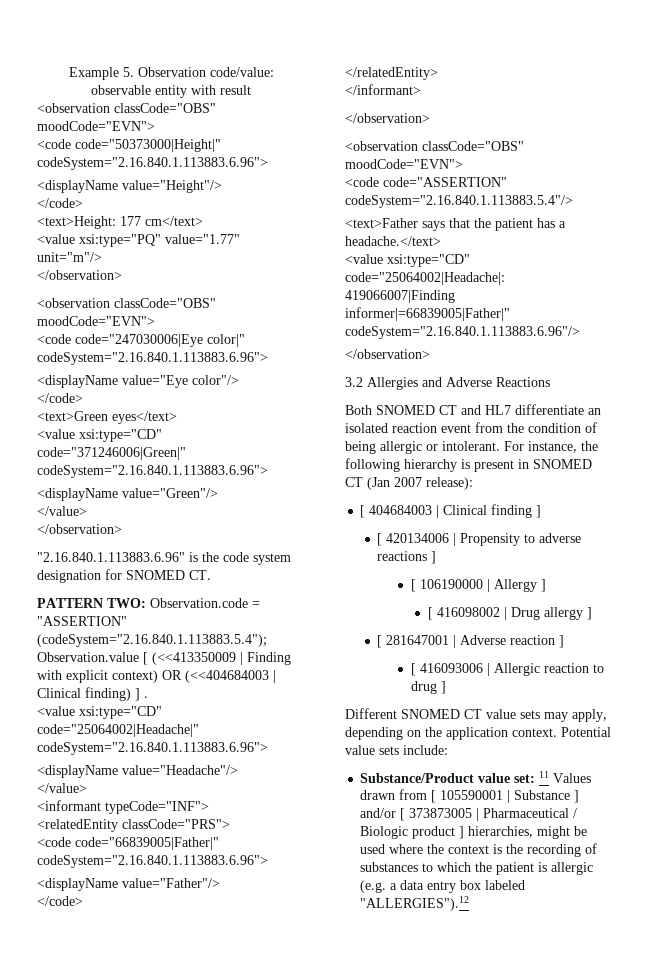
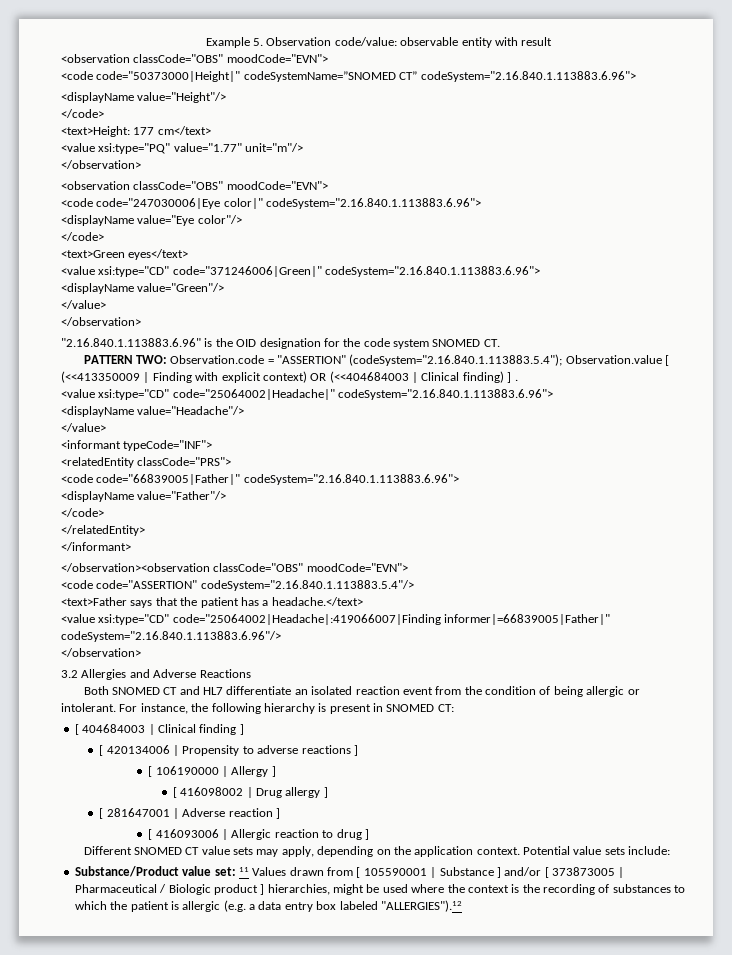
(221, 145) none -> [243,71,418,82] codeSystemName=”SNOMED CT”
[223,552,291,565] [37,569,122,583] code system designation for -> [236,338,429,349] OID designation for the code system
[345,113,430,123] [345,141,418,151] </observation> // <observation -> [61,563,210,572] </observation><observation
[345,477,473,490] CT (Jan 2007 release): -> [437,704,454,712] CT:

